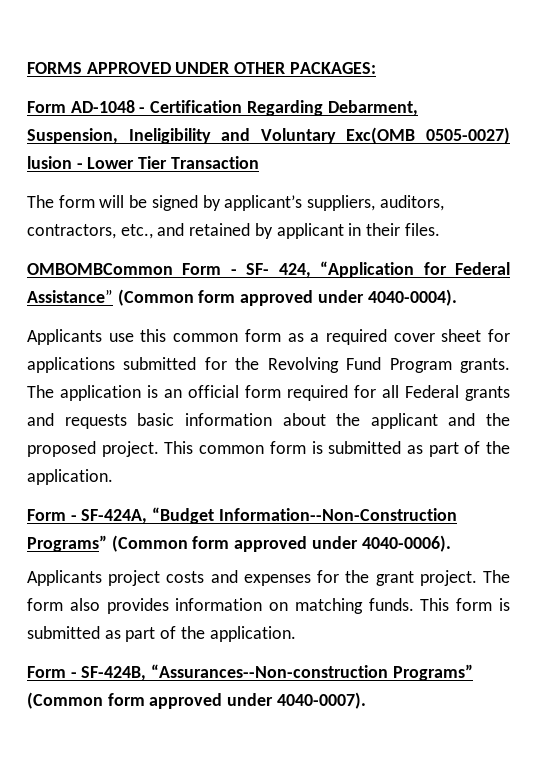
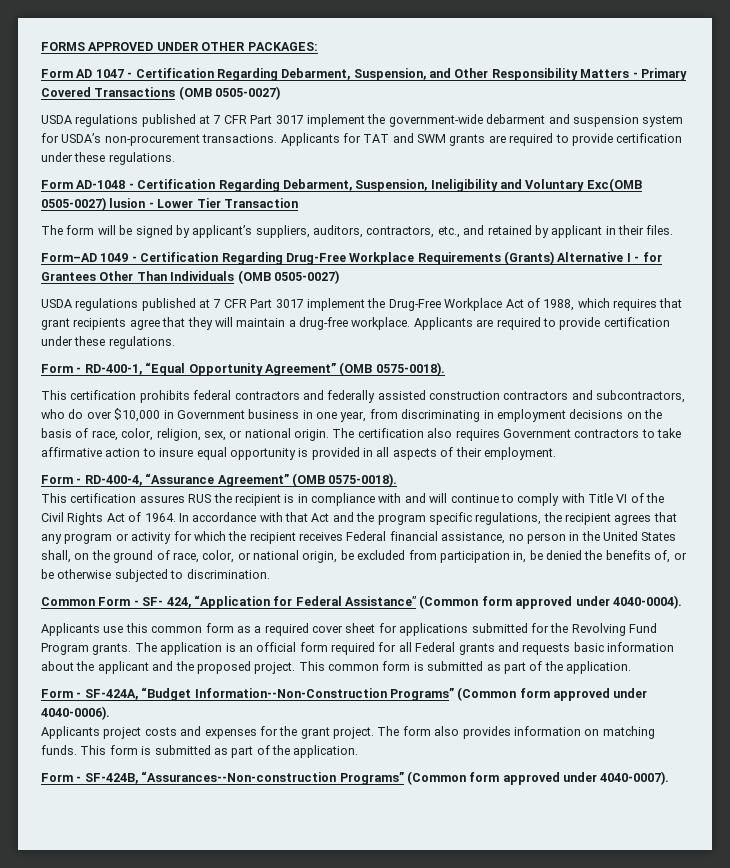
(376, 68) none -> [41,68,687,81] [41,86,281,100] [41,114,684,127] [41,133,683,146] [41,152,175,165] // Form AD 1047 - Certification Regarding Debarment, Suspension, and Other Responsibility Matters - Primary Covered Transactions (OMB 0505-0027) // USDA regulations published at 7 CFR Part 3017 implement the government-wide debarment and suspension system for USDA’s non-procurement transactions. Applicants for TAT and SWM grants are required to provide certification under these regulations.
[27,263,173,275] OMBOMBCommon -> [41,251,662,265] [41,270,339,284] [41,298,683,311] [41,317,670,330] [41,336,175,349] [41,362,445,376] [41,390,686,403] [41,408,662,422] [41,428,681,441] [41,447,556,460] [41,473,398,487] [41,493,665,506] [41,512,677,525] [41,531,677,544] [41,550,687,563] [41,569,270,582] [41,597,95,606] Form–AD 1049 - Certification Regarding Drug-Free Workplace Requirements (Grants) Alternative I - for Grantees Other Than Individuals (OMB 0505-0027) // USDA regulations published at 7 CFR Part 3017 implement the Drug-Free Workplace Act of 1988, which requires that grant recipients agree that they will maintain a drug-free workplace. Applicants are required to provide certification under these regulations. // Form - RD-400-1, “Equal Opportunity Agreement” (OMB 0575-0018). // This certification prohibits federal contractors and federally assisted construction contractors and subcontractors, who do over $10,000 in Government business in one year, from discriminating in employment decisions on the basis of race, color, religion, sex, or national origin. The certification also requires Government contractors to take affirmative action to insure equal opportunity is provided in all aspects of their employment. // Form - RD-400-4, “Assurance Agreement” (OMB 0575-0018). // This certification assures RUS the recipient is in compliance with and will continue to comply with Title VI of the Civil Rights Act of 1964. In accordance with that Act and the program specific regulations, the recipient agrees that any program or activity for which the recipient receives Federal financial assistance, no person in the United States shall, on the ground of race, color, or national origin, be excluded from participation in, be denied the benefits of, or be otherwise subjected to discrimination. // Common

